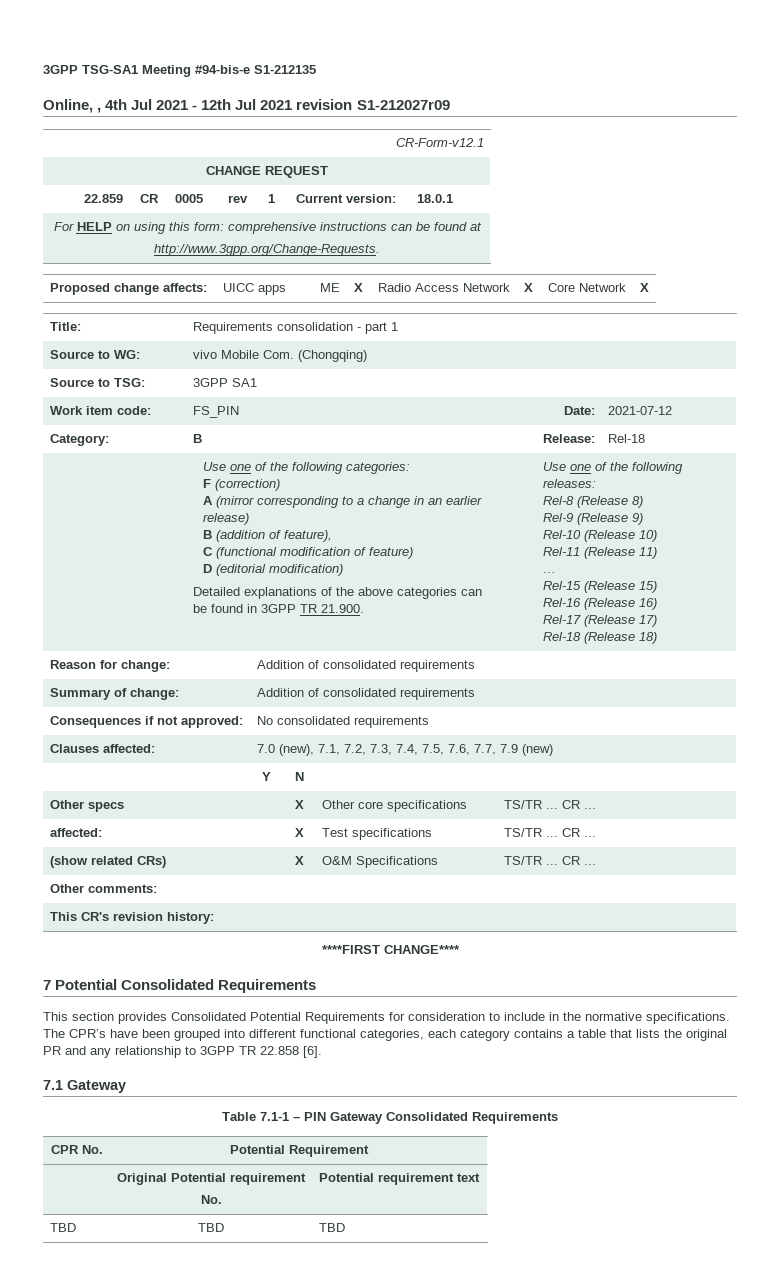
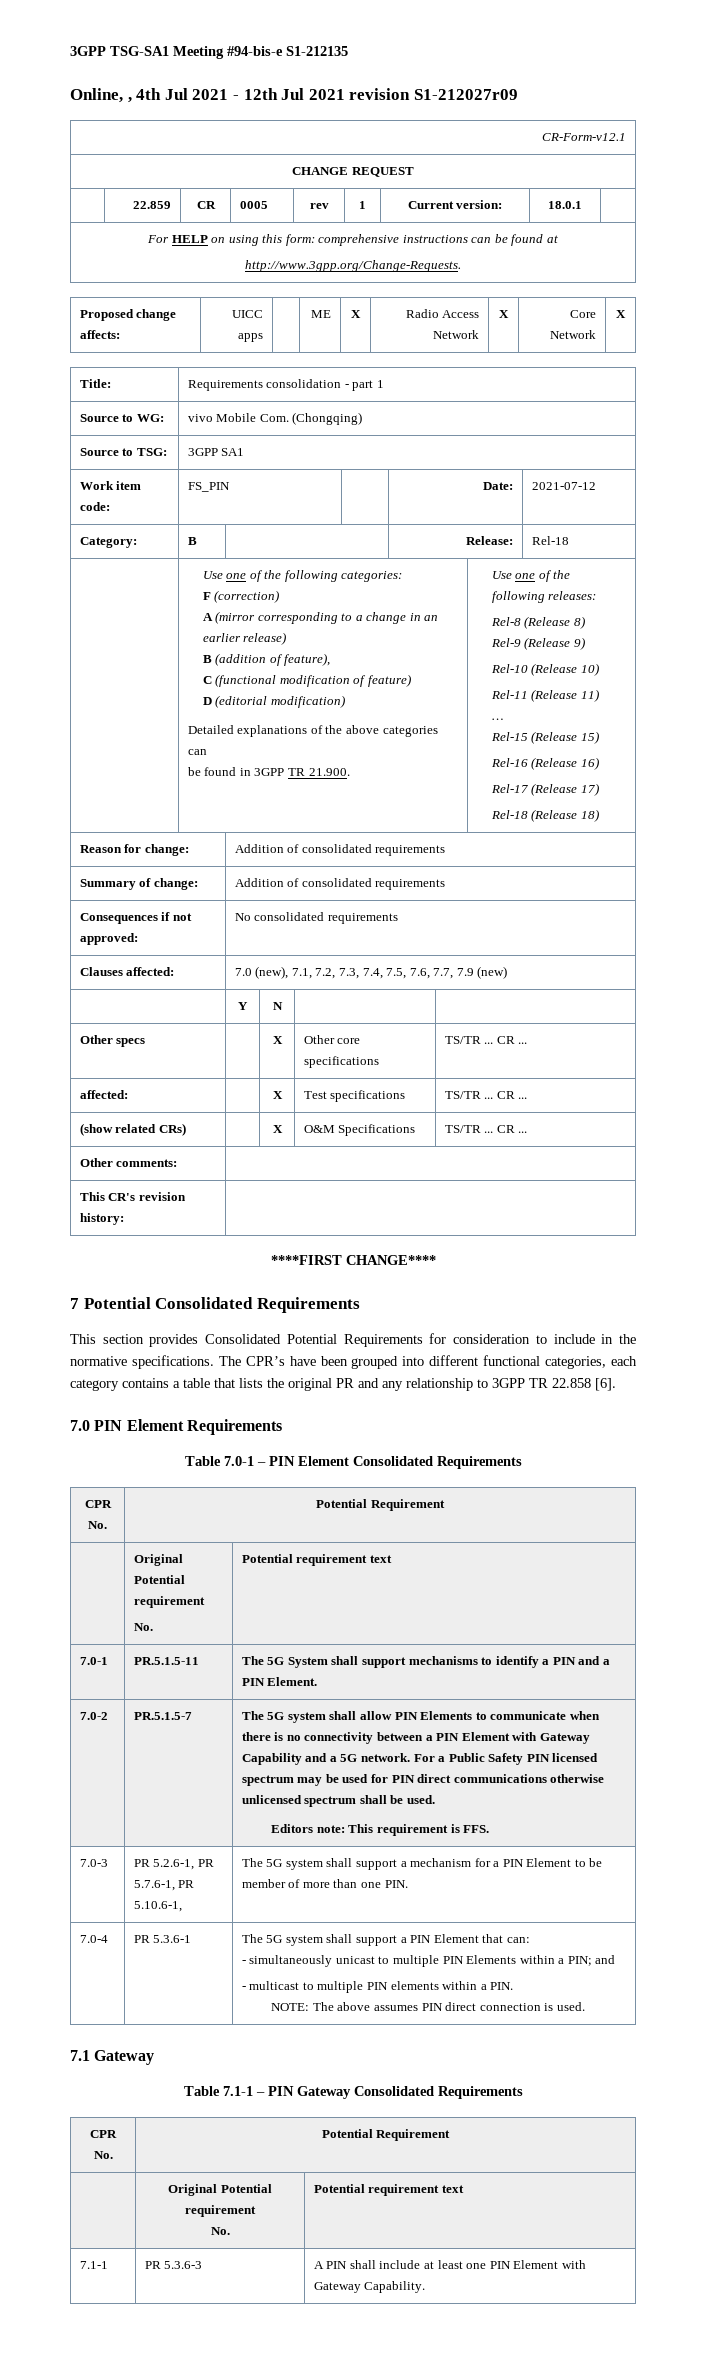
(322, 1052) none -> [70,1419,282,1435] [184,1456,522,1469] [84,1500,112,1508] [88,1521,107,1529] [316,1499,445,1511] [133,1554,183,1566] [133,1575,185,1584] [133,1596,205,1608] [133,1623,153,1631] [241,1554,392,1566] [79,1657,108,1665] [133,1657,199,1665] [241,1656,610,1668] [241,1677,318,1686] [79,1712,108,1720] [133,1712,192,1720] [241,1711,600,1723] [241,1732,590,1744] [241,1753,599,1765] [241,1774,605,1786] [241,1795,435,1807] [271,1824,490,1836] [79,1859,108,1867] [133,1859,214,1870] [133,1880,195,1891] [133,1901,182,1912] [241,1858,603,1870] [241,1879,408,1888] [79,1935,108,1943] [133,1935,192,1943] [241,1934,530,1946] [241,1955,616,1967] [241,1981,514,1993] [271,2002,585,2011] // 7.0 PIN Element Requirements // Table 7.0-1 – PIN Element Consolidated Requirements // CPR No. | Potential Requirement // | Original Potential requirement // No. | Potential requirement text // 7.0-1 | PR.5.1.5-11 | The 5G System shall support mechanisms to identify a PIN and a PIN Element. // 7.0-2 | PR.5.1.5-7 | The 5G system shall allow PIN Elements to communicate when there is no connectivity between a PIN Element with Gateway Capability and a 5G network. For a Public Safety PIN licensed spectrum may be used for PIN direct communications otherwise unlicensed spectrum shall be used. // Editors note: This requirement is FFS. // 7.0-3 | PR 5.2.6-1, PR 5.7.6-1, PR 5.10.6-1, | The 5G system shall support a mechanism for a PIN Element to be member of more than one PIN. // 7.0-4 | PR 5.3.6-1 | The 5G system shall support a PIN Element that can: // - simultaneously unicast to multiple PIN Elements within a PIN; and // - multicast to multiple PIN elements within a PIN. // NOTE: The above assumes PIN direct connection is used.
[49,1223,76,1232] [198,1223,224,1232] [318,1223,345,1232] TBD | TBD | TBD -> [79,2261,108,2269] [144,2261,203,2269] [313,2260,586,2269] [313,2281,426,2293] 7.1-1 | PR 5.3.6-3 | A PIN shall include at least one PIN Element with Gateway Capability.

